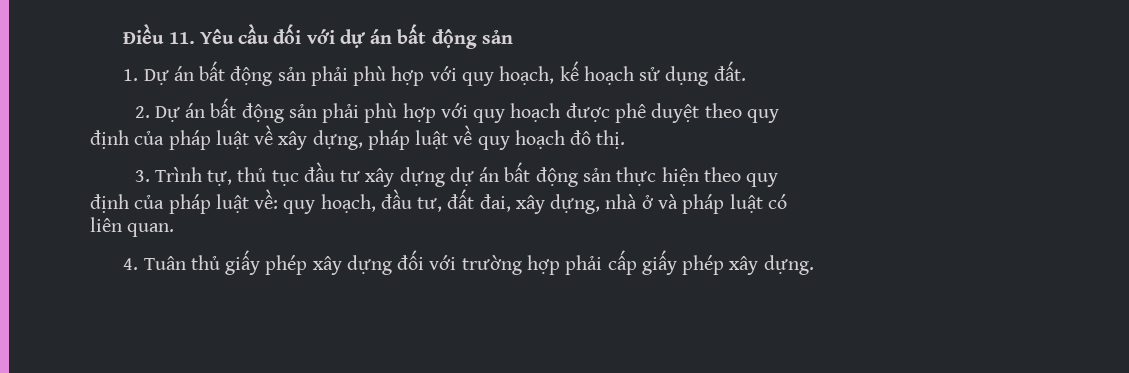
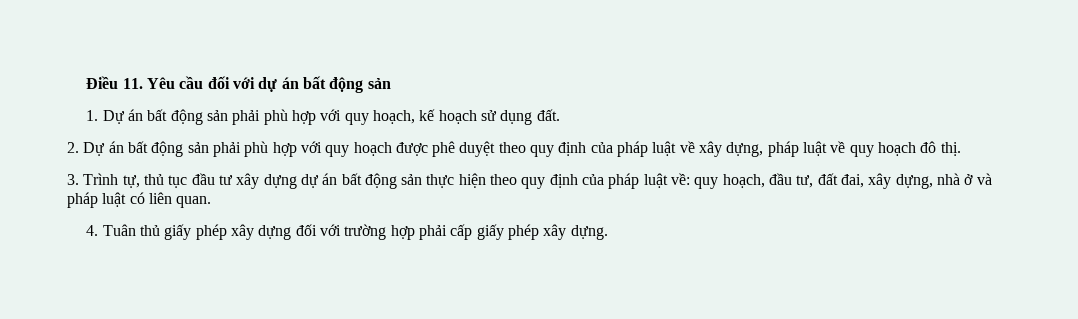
(779, 116) // -> (555, 151) none
(779, 180) // -> (546, 183) none
(787, 201) // -> (145, 198) none

